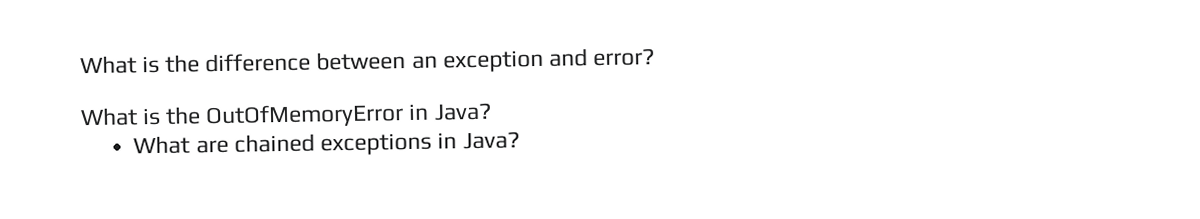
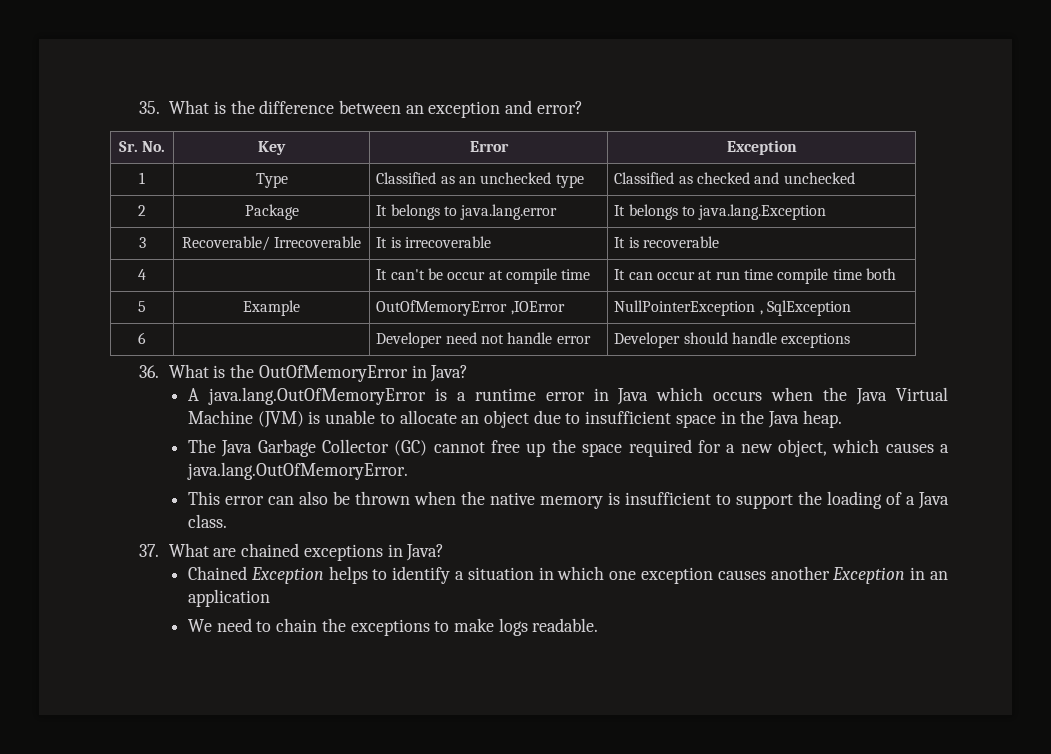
(79, 65) none -> [139,101,161,114] 35.
(656, 57) // -> [118,141,166,152] [258,141,286,155] [469,141,509,152] [726,140,797,155] [139,172,145,184] [255,173,288,188] [376,172,584,188] [614,172,855,184] [138,205,146,216] [244,204,299,220] [376,204,558,220] [614,204,827,220] [138,237,146,248] [181,236,362,251] [376,236,492,248] [614,236,720,248] [138,269,146,280] [376,268,591,284] [614,268,896,284] [138,301,146,312] [243,300,300,316] [376,300,565,316] [614,300,852,316] [138,332,146,344] [376,332,591,348] [614,332,851,348] [139,365,160,378] // Sr. No. | Key | Error | Exception // 1 | Type | Classified as an unchecked type | Classified as checked and unchecked // 2 | Package | It belongs to java.lang.error | It belongs to java.lang.Exception // 3 | Recoverable/ Irrecoverable | It is irrecoverable | It is recoverable // 4 | | It can't be occur at compile time | It can occur at run time compile time both // 5 | Example | OutOfMemoryError ,IOError | NullPointerException , SqlException // 6 | | Developer need not handle error | Developer should handle exceptions // 36.
(492, 111) none -> [187,387,949,405] [187,410,842,428] [187,439,949,457] [186,462,408,480] [187,491,949,509] [187,514,227,528] [139,544,160,557] A java.lang.OutOfMemoryError is a runtime error in Java which occurs when the Java Virtual Machine (JVM) is unable to allocate an object due to insufficient space in the Java heap. // The Java Garbage Collector (GC) cannot free up the space required for a new object, which causes a java.lang.OutOfMemoryError. // This error can also be thrown when the native memory is insufficient to support the loading of a Java class. // 37.
(520, 140) none -> [187,566,949,584] [187,589,270,607] [187,618,599,636] // Chained Exception helps to identify a situation in which one exception causes another Exception in an application // We need to chain the exceptions to make logs readable.

